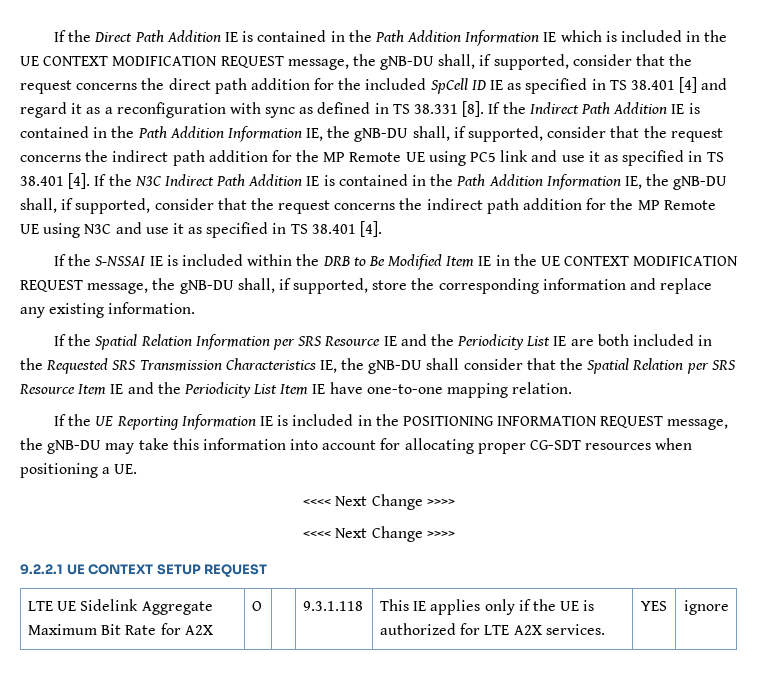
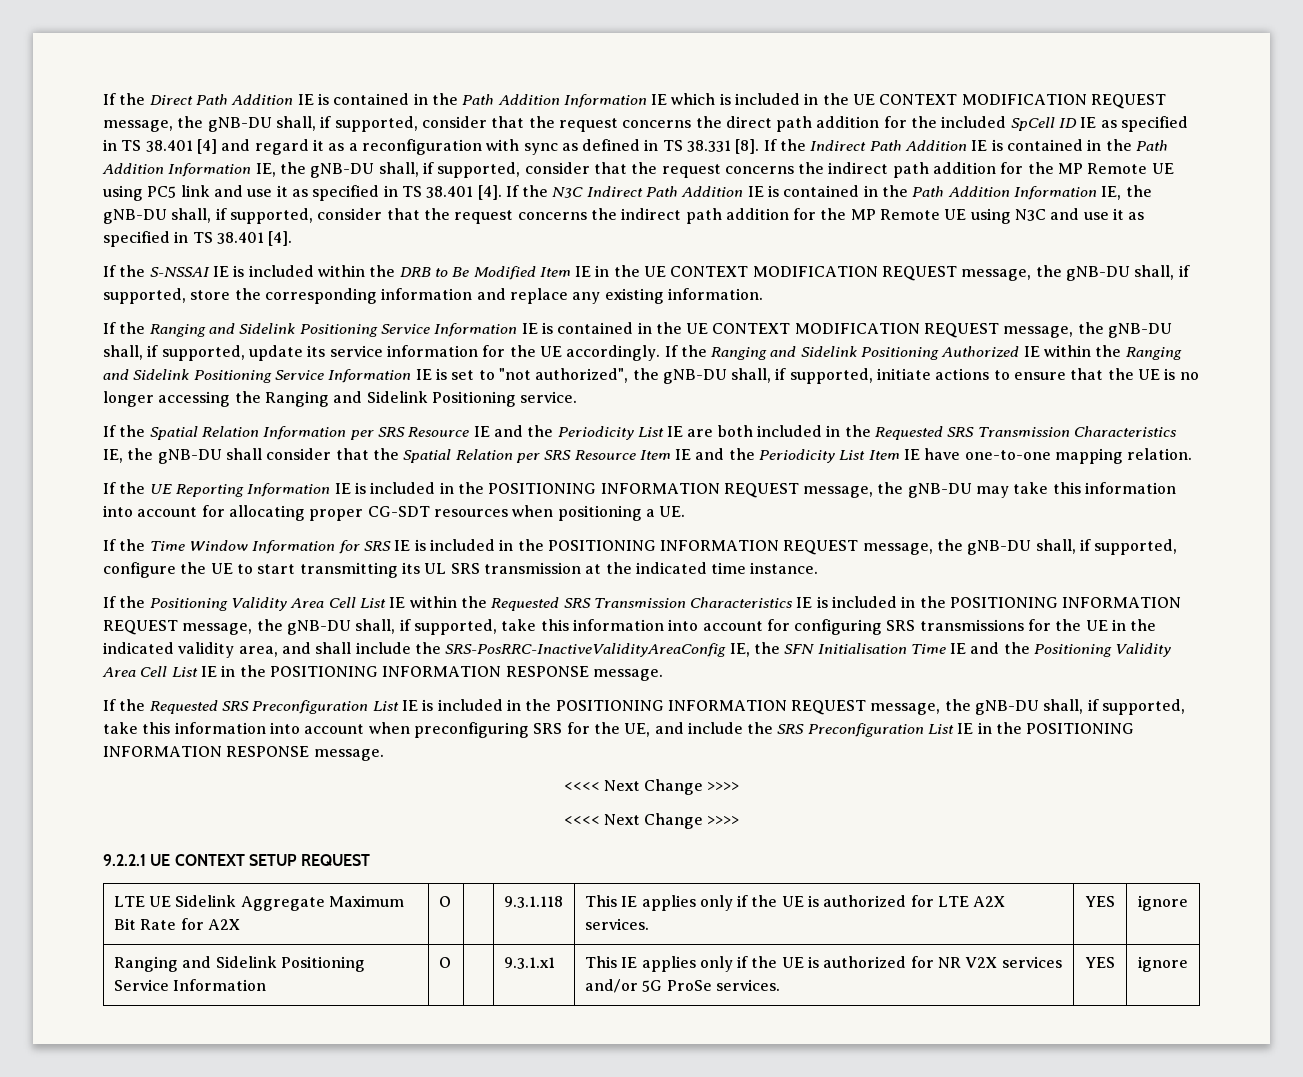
(196, 308) none -> [103,322,1173,338] [103,345,1182,361] [103,368,1199,384] [103,391,578,407] // If the Ranging and Sidelink Positioning Service Information IE is contained in the UE CONTEXT MODIFICATION REQUEST message, the gNB-DU shall, if supported, update its service information for the UE accordingly. If the Ranging and Sidelink Positioning Authorized IE within the Ranging and Sidelink Positioning Service Information IE is set to "not authorized", the gNB-DU shall, if supported, initiate actions to ensure that the UE is no longer accessing the Ranging and Sidelink Positioning service.
(138, 469) none -> [103,539,1178,555] [103,562,819,578] [103,596,1182,611] [103,619,1157,635] [103,642,1172,658] [102,665,663,681] [103,699,1186,715] [103,722,1135,738] [103,746,384,761] // If the Time Window Information for SRS IE is included in the POSITIONING INFORMATION REQUEST message, the gNB-DU shall, if supported, configure the UE to start transmitting its UL SRS transmission at the indicated time instance. // If the Positioning Validity Area Cell List IE within the Requested SRS Transmission Characteristics IE is included in the POSITIONING INFORMATION REQUEST message, the gNB-DU shall, if supported, take this information into account for configuring SRS transmissions for the UE in the indicated validity area, and shall include the SRS-PosRRC-InactiveValidityAreaConfig IE, the SFN Initialisation Time IE and the Positioning Validity Area Cell List IE in the POSITIONING INFORMATION RESPONSE message. // If the Requested SRS Preconfiguration List IE is included in the POSITIONING INFORMATION REQUEST message, the gNB-DU shall, if supported, take this information into account when preconfiguring SRS for the UE, and include the SRS Preconfiguration List IE in the POSITIONING INFORMATION RESPONSE message.
(729, 607) none -> [113,956,365,972] [113,979,267,991] [438,957,451,968] [503,957,555,969] [584,956,1062,972] [584,979,780,993] [1085,957,1115,968] [1138,956,1188,972] // Ranging and Sidelink Positioning Service Information | O | | 9.3.1.x1 | This IE applies only if the UE is authorized for NR V2X services and/or 5G ProSe services. | YES | ignore

